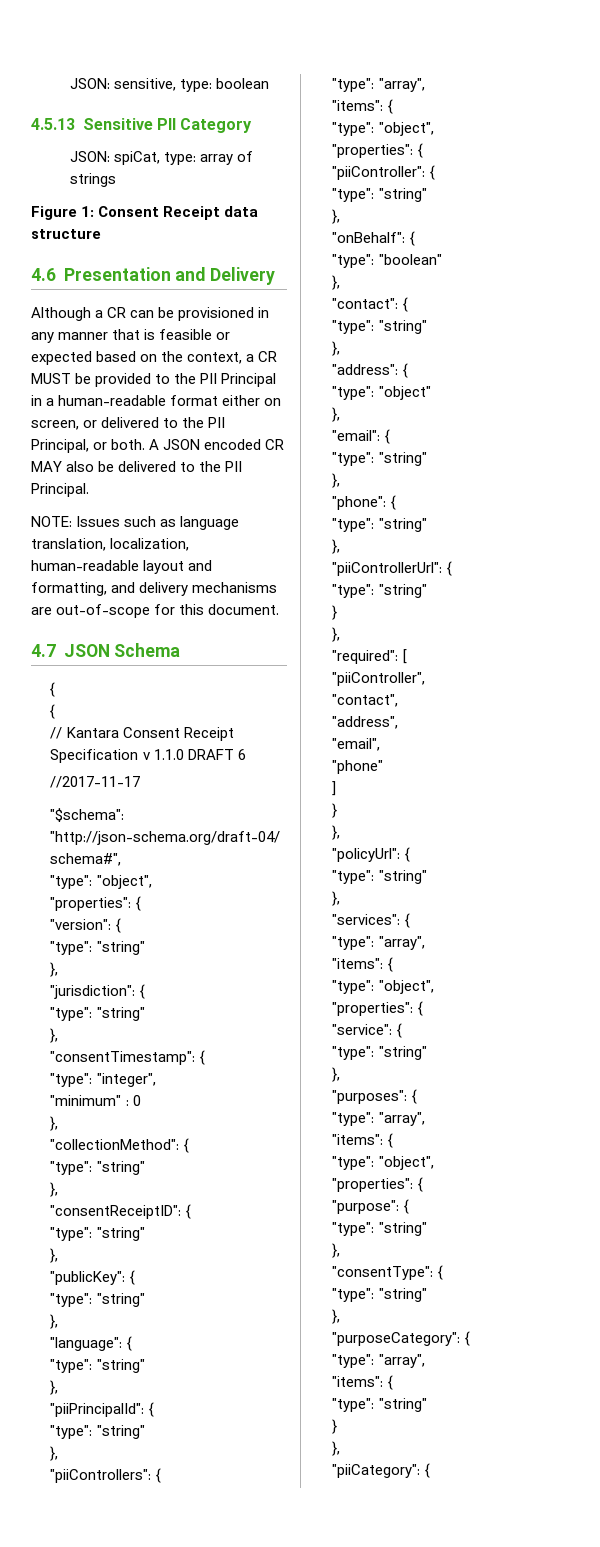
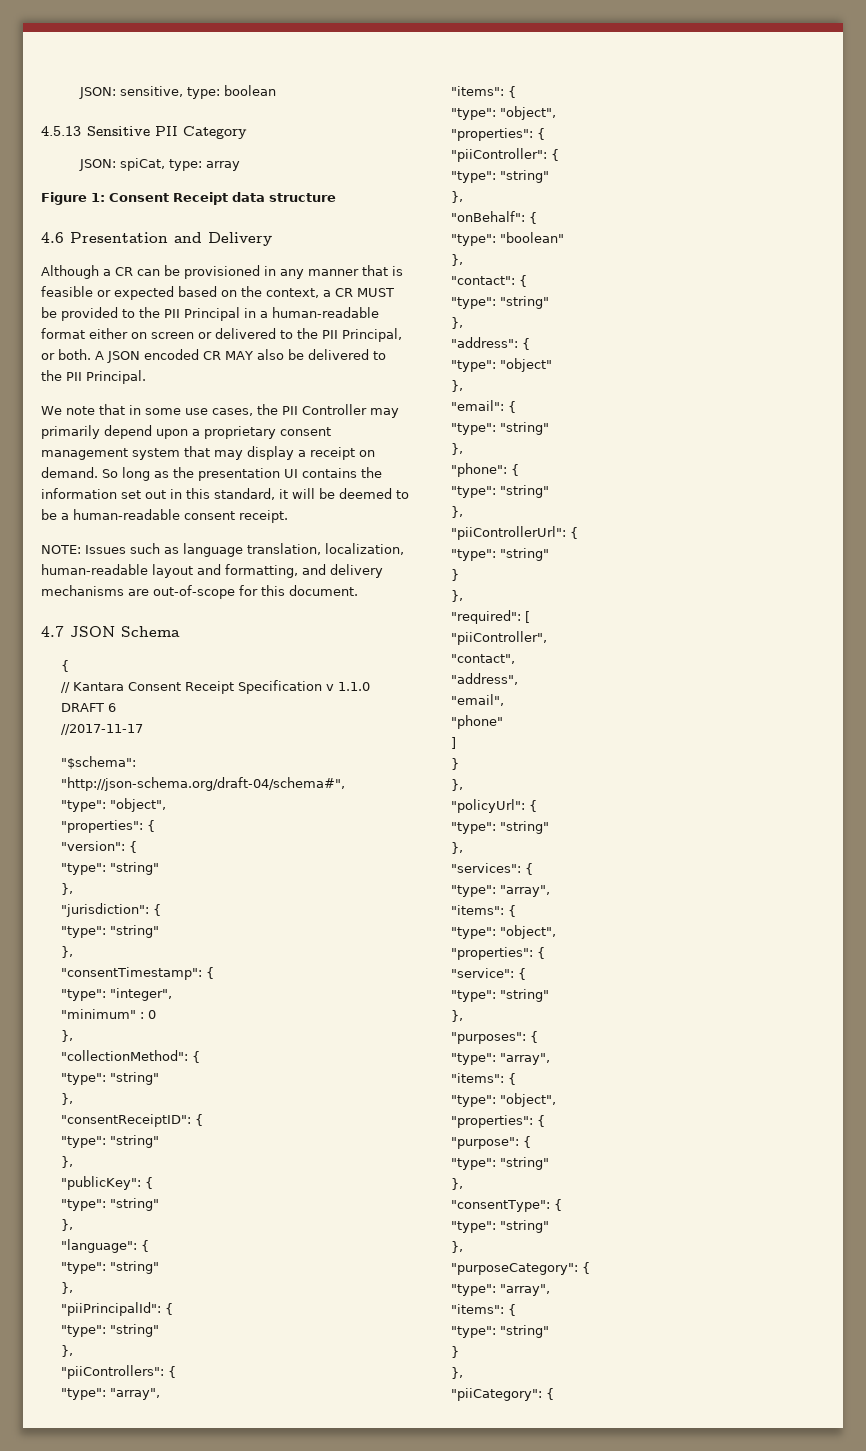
[237,151,254,162] [69,173,116,187] of strings -> (241, 166) none
[31,420,79,430] screen, -> [151,332,194,339] screen
(89, 490) none -> [41,404,399,418] [41,425,331,439] [41,446,375,460] [41,467,382,481] [41,488,409,500] [41,509,288,523] // We note that in some use cases, the PII Controller may primarily depend upon a proprietary consent management system that may display a receipt on demand. So long as the presentation UI contains the information set out in this standard, it will be deemed to be a human-readable consent receipt.
[50,704,56,719] // { -> (69, 666) none

